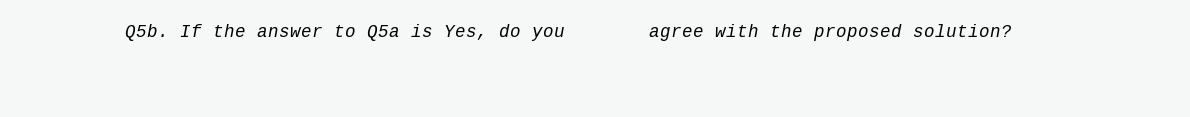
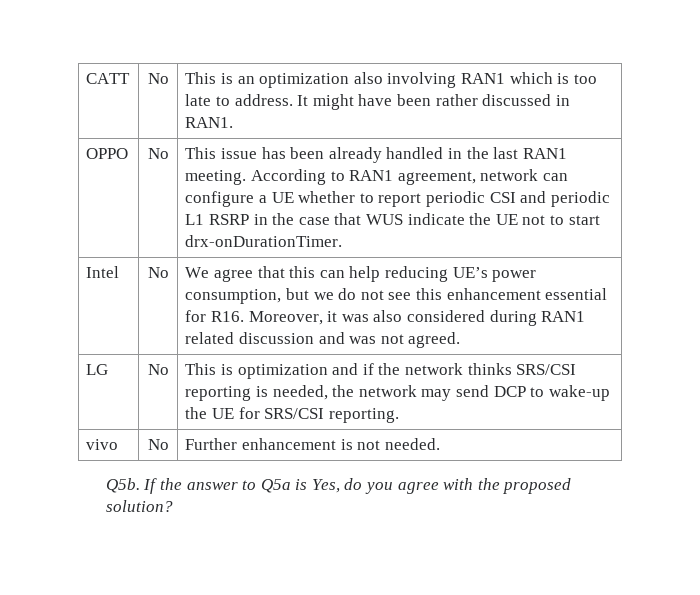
(124, 32) none -> [86,73,131,84] [147,73,169,84] [185,72,597,88] [185,94,570,110] [185,117,234,128] [86,148,129,159] [147,148,169,159] [185,147,567,163] [185,169,568,185] [185,191,610,207] [185,213,600,225] [185,235,343,247] [86,266,120,278] [147,267,169,278] [185,266,537,282] [185,288,608,304] [185,310,586,326] [185,332,461,348] [86,364,109,375] [147,364,169,375] [185,363,577,379] [185,385,610,401] [185,407,399,423] [86,439,119,450] [147,439,169,450] [185,438,440,450] CATT | No | This is an optimization also involving RAN1 which is too late to address. It might have been rather discussed in RAN1. // OPPO | No | This issue has been already handled in the last RAN1 meeting. According to RAN1 agreement, network can configure a UE whether to report periodic CSI and periodic L1 RSRP in the case that WUS indicate the UE not to start drx-onDurationTimer. // Intel | No | We agree that this can help reducing UE’s power consumption, but we do not see this enhancement essential for R16. Moreover, it was also considered during RAN1 related discussion and was not agreed. // LG | No | This is optimization and if the network thinks SRS/CSI reporting is needed, the network may send DCP to wake-up the UE for SRS/CSI reporting. // vivo | No | Further enhancement is not needed. //

